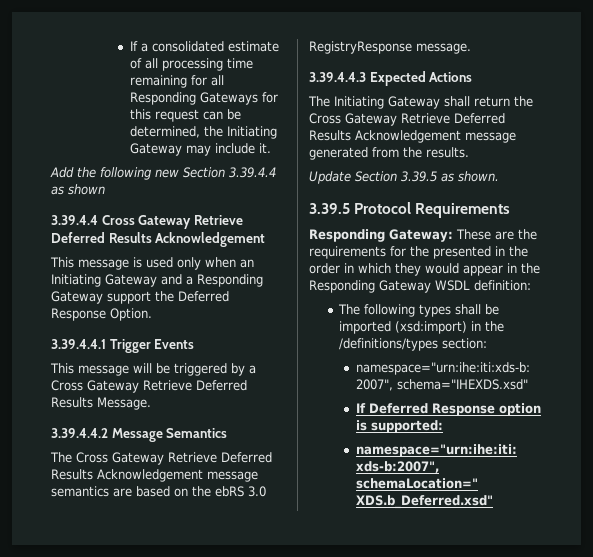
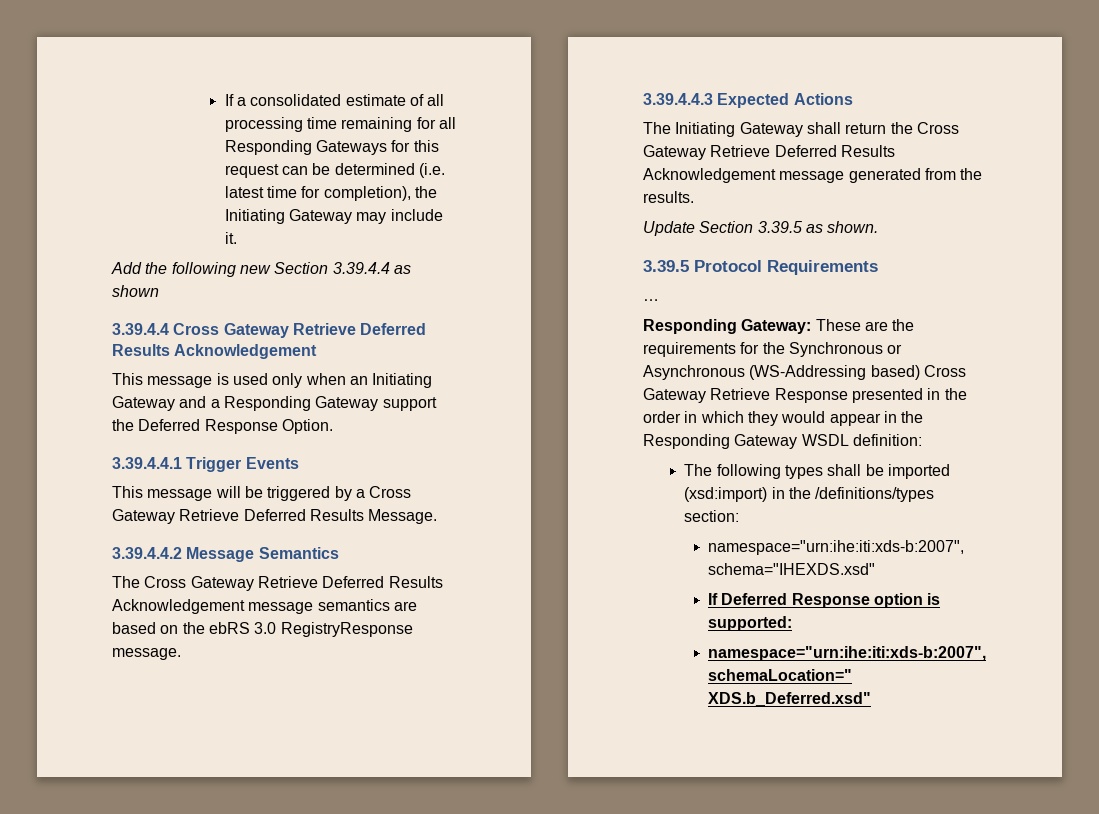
[129,126,200,138] determined, -> [334,163,445,178] [224,186,411,201] determined (i.e. latest time for completion),
(511, 210) none -> [643,299,659,301] // …
(429, 251) none -> [788,342,903,357] [643,365,966,380] [643,388,848,403] Synchronous or Asynchronous (WS-Addressing based) Cross Gateway Retrieve Response

